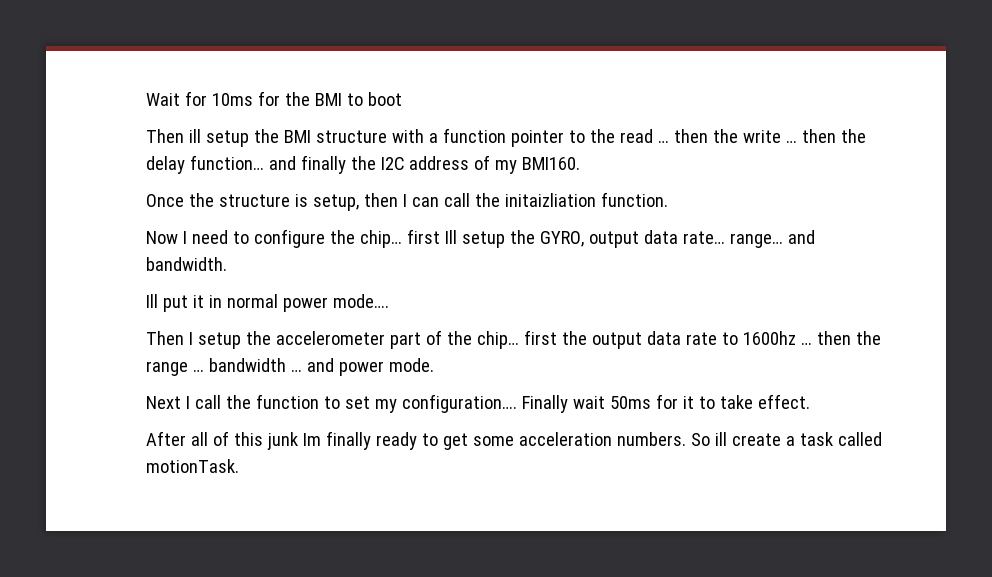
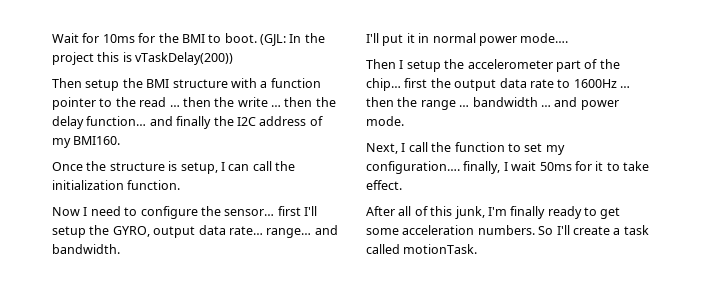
[367,92,402,106] [146,129,201,143] boot // Then ill -> [224,33,325,46] [52,52,234,65] [52,78,82,88] boot. (GJL: In the project this is vTaskDelay(200)) // Then
[363,193,398,207] then -> (218, 168) none
[504,193,596,207] initaizliation -> [52,180,124,190] initialization
[359,229,457,248] chip… first Ill -> [224,206,317,216] sensor… first I'll
[146,294,158,308] Ill -> [366,33,379,43] I'll
[742,331,796,345] 1600hz -> [573,79,617,88] 1600Hz
[146,396,181,409] Next -> [366,143,398,154] Next,
[521,395,568,413] Finally -> [463,161,508,174] finally, I
[266,432,321,450] junk Im -> [454,206,507,219] junk, I'm
[714,432,727,446] ill -> [556,225,570,235] I'll

